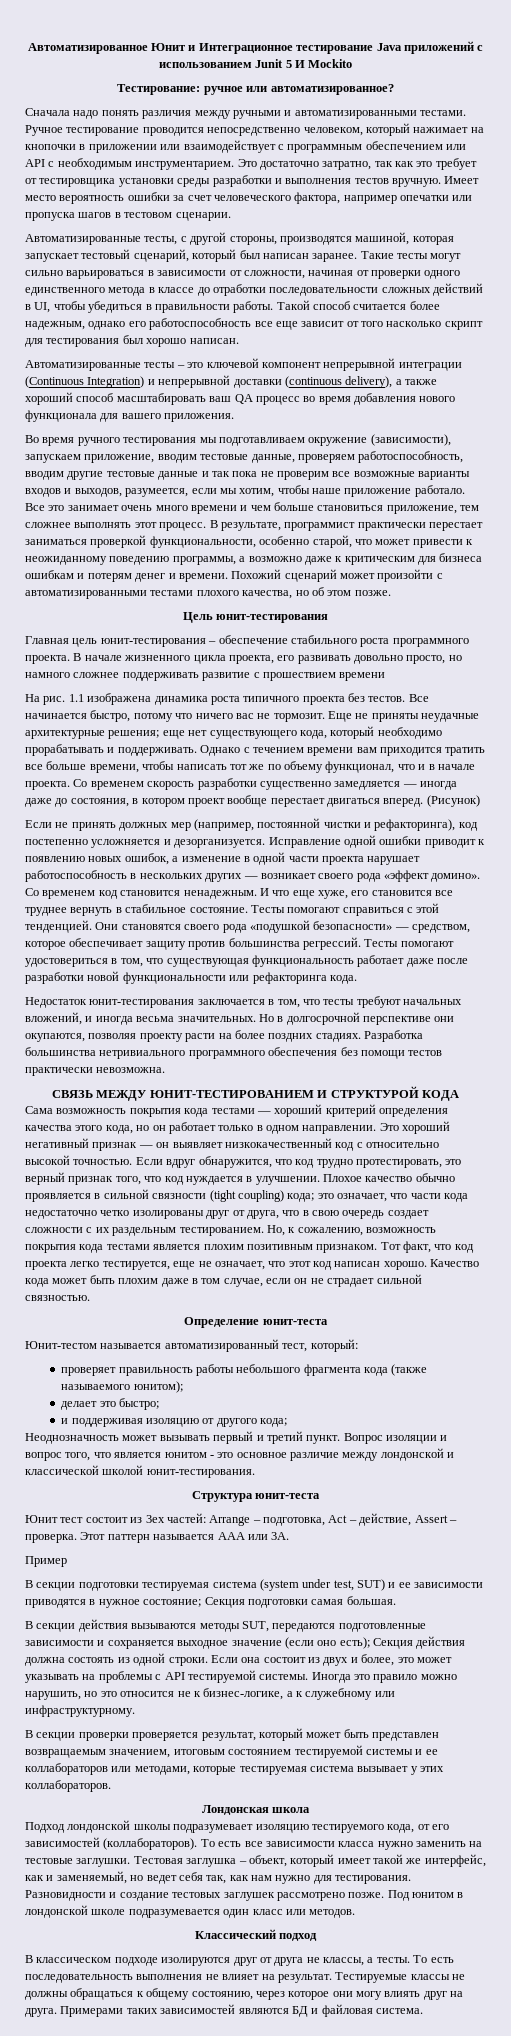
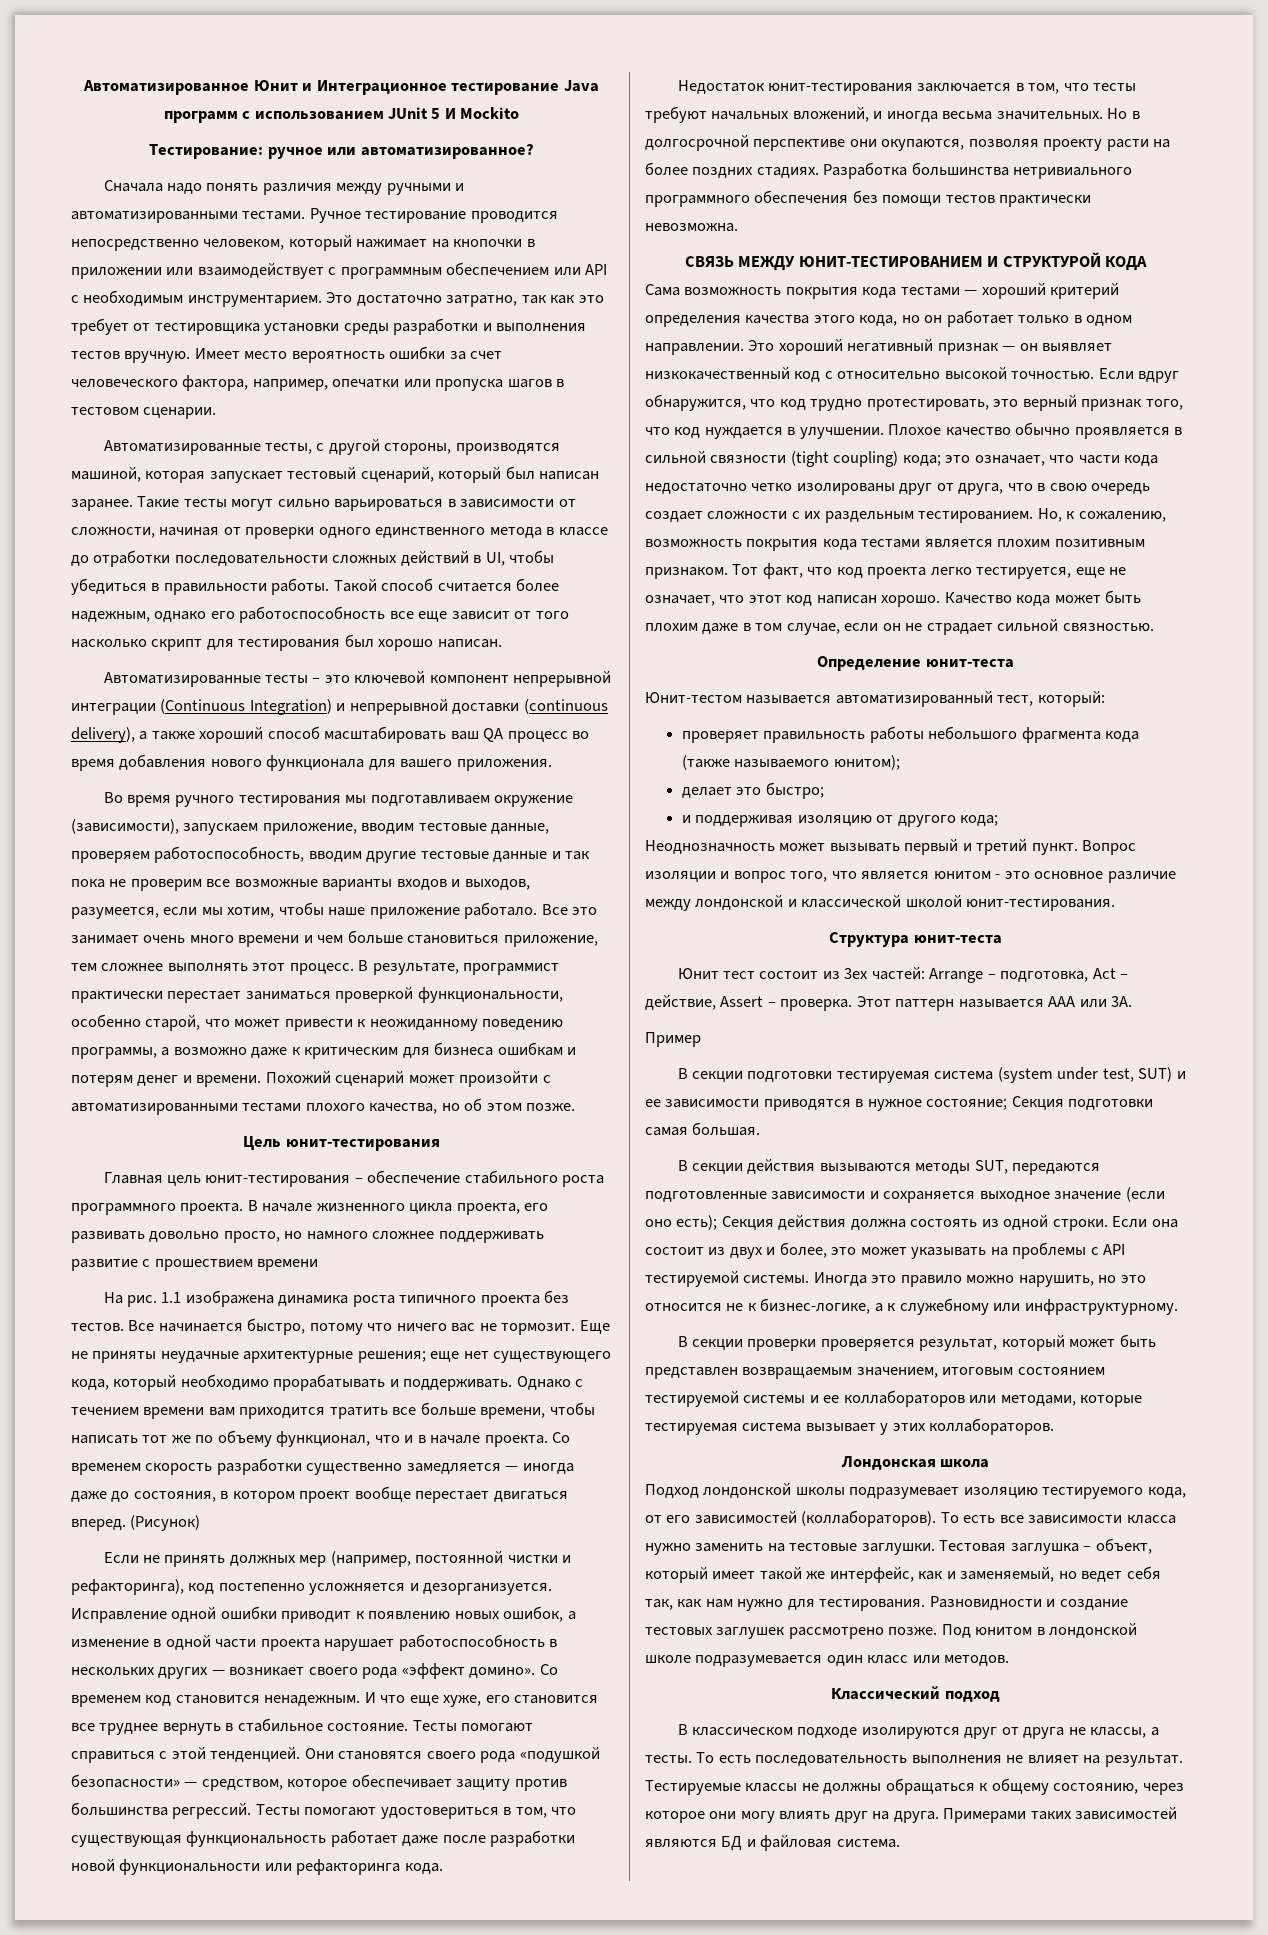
[403,41,474,54] приложений -> [163,111,238,123] программ
[255,59,284,68] Junit -> [388,107,428,119] JUnit
[343,195,397,204] например -> [252,379,328,391] например,

